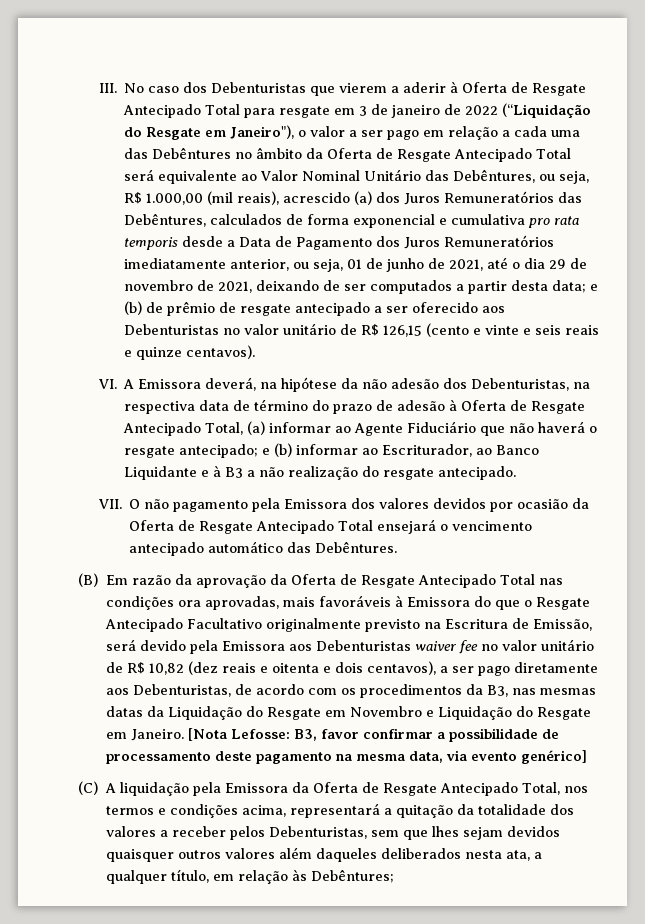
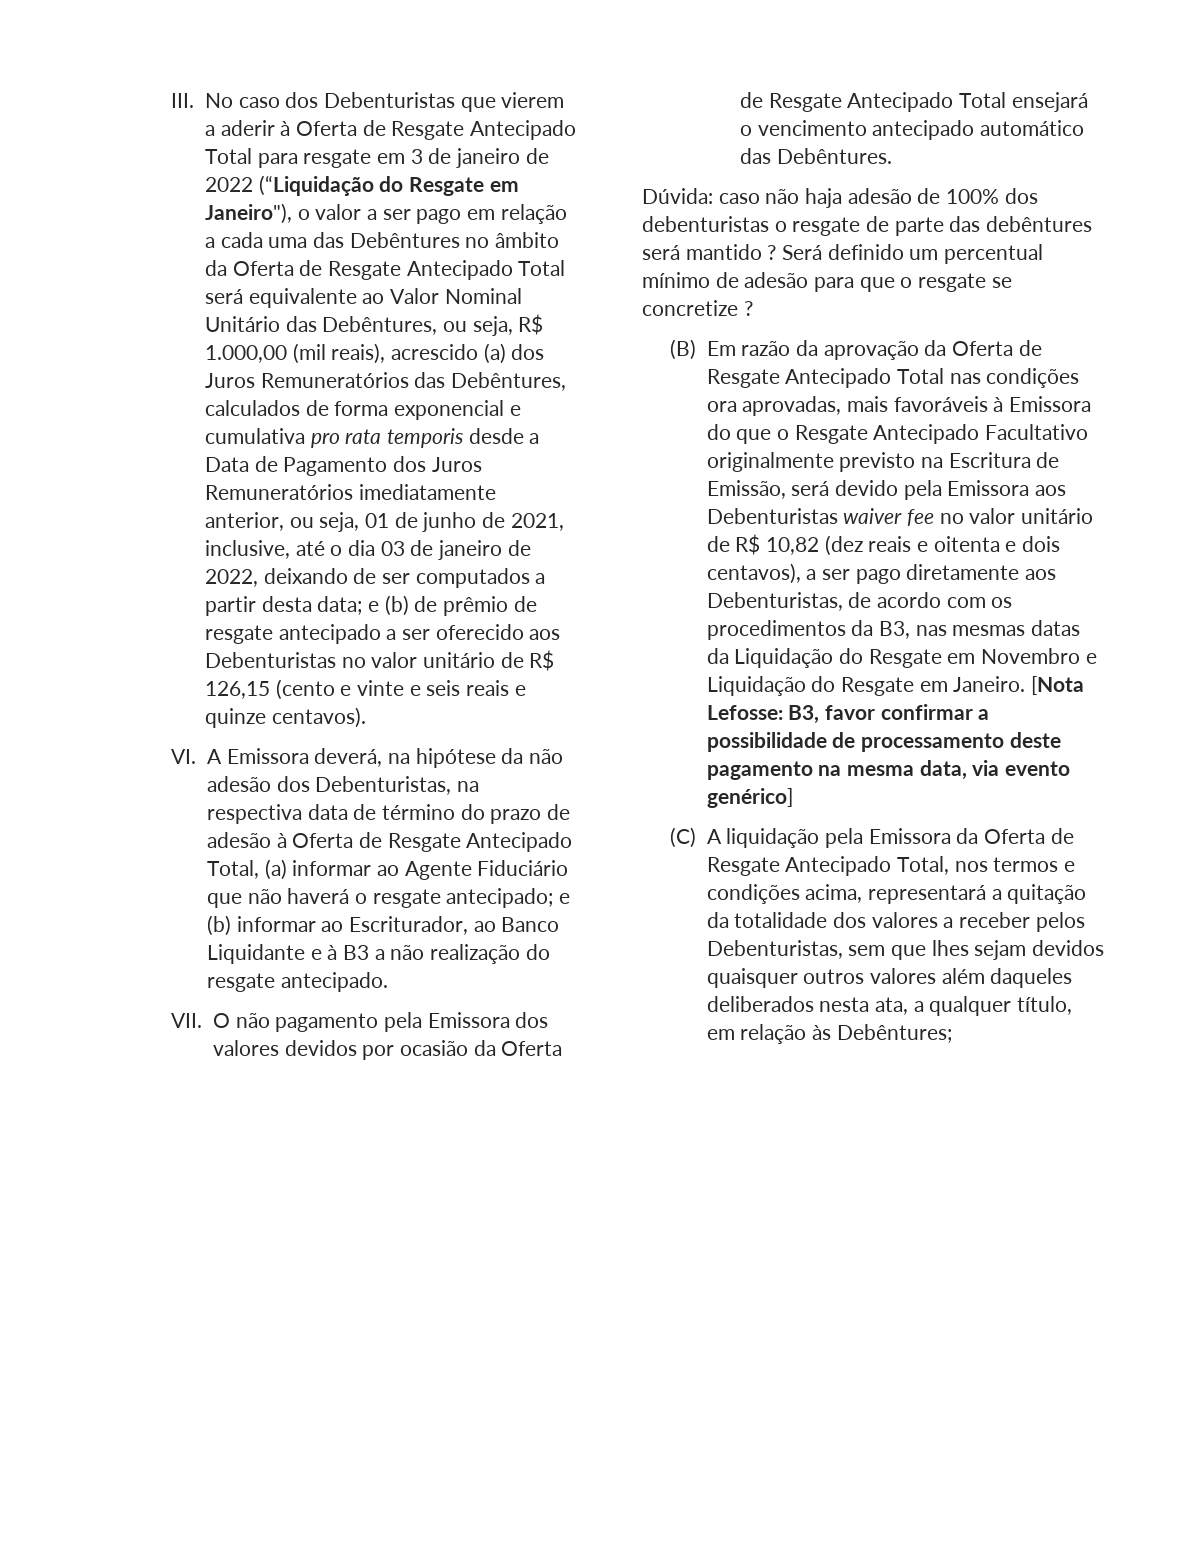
(483, 265) none -> [204,540,290,559] inclusive,
[548,258,587,269] [123,280,252,293] 29 de novembro de 2021, -> [380,540,531,560] [204,569,258,587] 03 de janeiro de 2022,
(397, 547) none -> [642,188,1038,208] [642,216,1093,236] [642,244,1044,264] [642,272,1012,292] [642,300,753,316] // Dúvida: caso não haja adesão de 100% dos debenturistas o resgate de parte das debêntures será mantido ? Será definido um percentual mínimo de adesão para que o resgate se concretize ?

